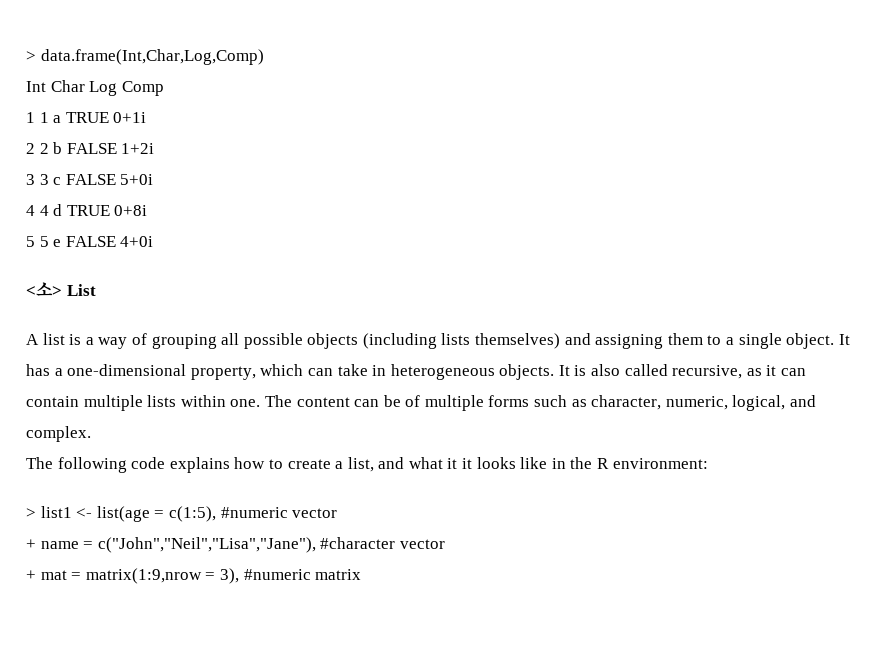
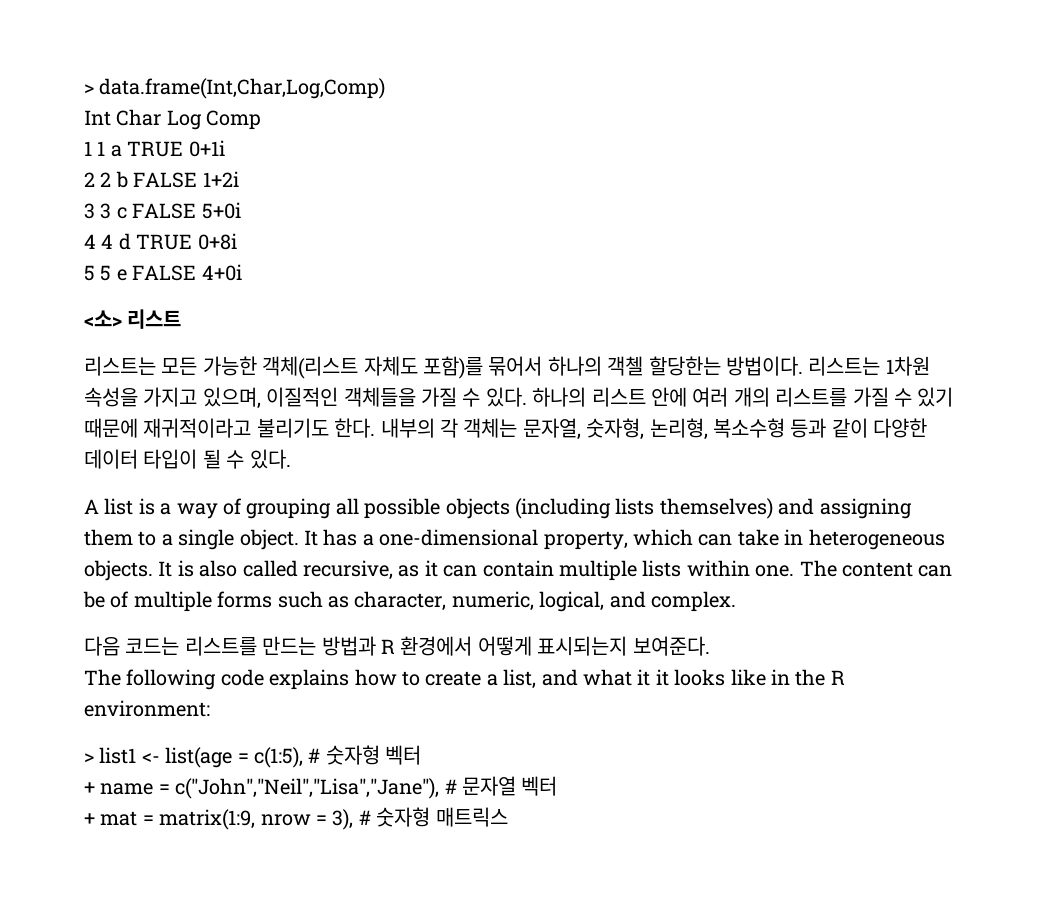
[66,284,96,296] List -> [127,309,182,329] [84,356,930,379] [84,387,954,409] [84,418,928,440] [84,449,291,469] 리스트 // 리스트는 모든 가능한 객체(리스트 자체도 포함)를 묶어서 하나의 객첼 할당한는 방법이다. 리스트는 1차원 속성을 가지고 있으며, 이질적인 객체들을 가질 수 있다. 하나의 리스트 안에 여러 개의 리스트를 가질 수 있기 때문에 재귀적이라고 불리기도 한다. 내부의 각 객체는 문자열, 숫자형, 논리형, 복소수형 등과 같이 다양한 데이터 타입이 될 수 있다.
(91, 434) none -> [84,636,710,656] // 다음 코드는 리스트를 만드는 방법과 R 환경에서 어떻게 표시되는지 보여준다.
[220,507,338,518] #numeric vector -> [308,745,422,765] # 숫자형 벡터
[320,537,445,549] #character vector -> [444,776,558,796] # 문자열 벡터
[85,568,362,584] matrix(1:9,nrow = 3), #numeric matrix -> [159,807,508,830] matrix(1:9, nrow = 3), # 숫자형 매트릭스

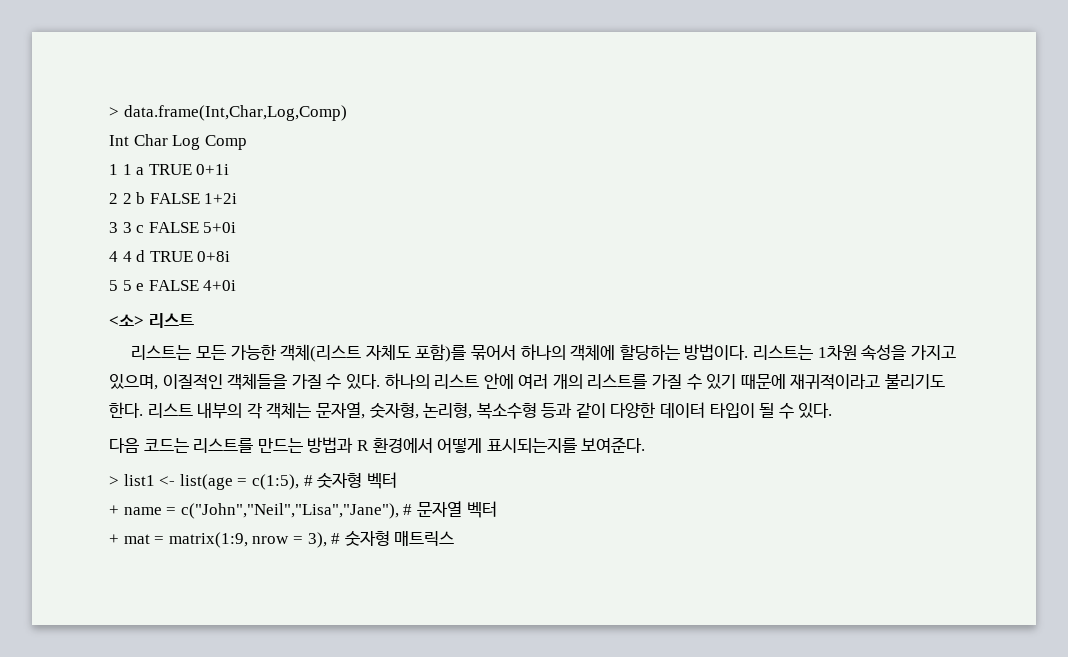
[607,356,721,376] 객첼 할당한는 -> [570,344,680,361] 객체에 할당하는
(376, 428) none -> [147,403,193,418] 리스트
[84,498,912,519] [84,529,945,550] [84,560,953,581] [83,591,736,612] // A list is a way of grouping all possible objects (including lists themselves) and assigning them to a single object. It has a one-dimensional property, which can take in heterogeneous objects. It is also called recursive, as it can contain multiple lists within one. The content can be of multiple forms such as character, numeric, logical, and complex. -> (833, 410) none
[537,636,628,656] 표시되는지 -> [486,438,577,453] 표시되는지를
[84,669,845,690] [84,700,210,717] // The following code explains how to create a list, and what it it looks like in the R environment: -> (646, 445) none

